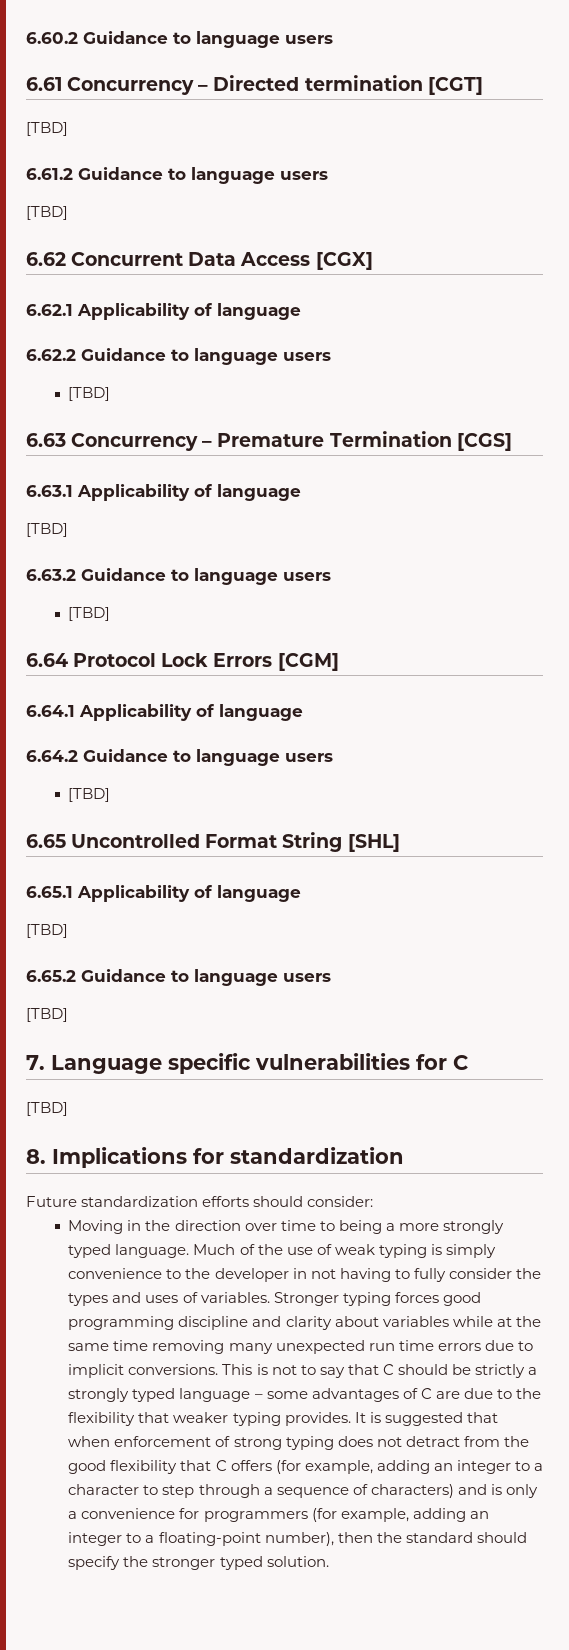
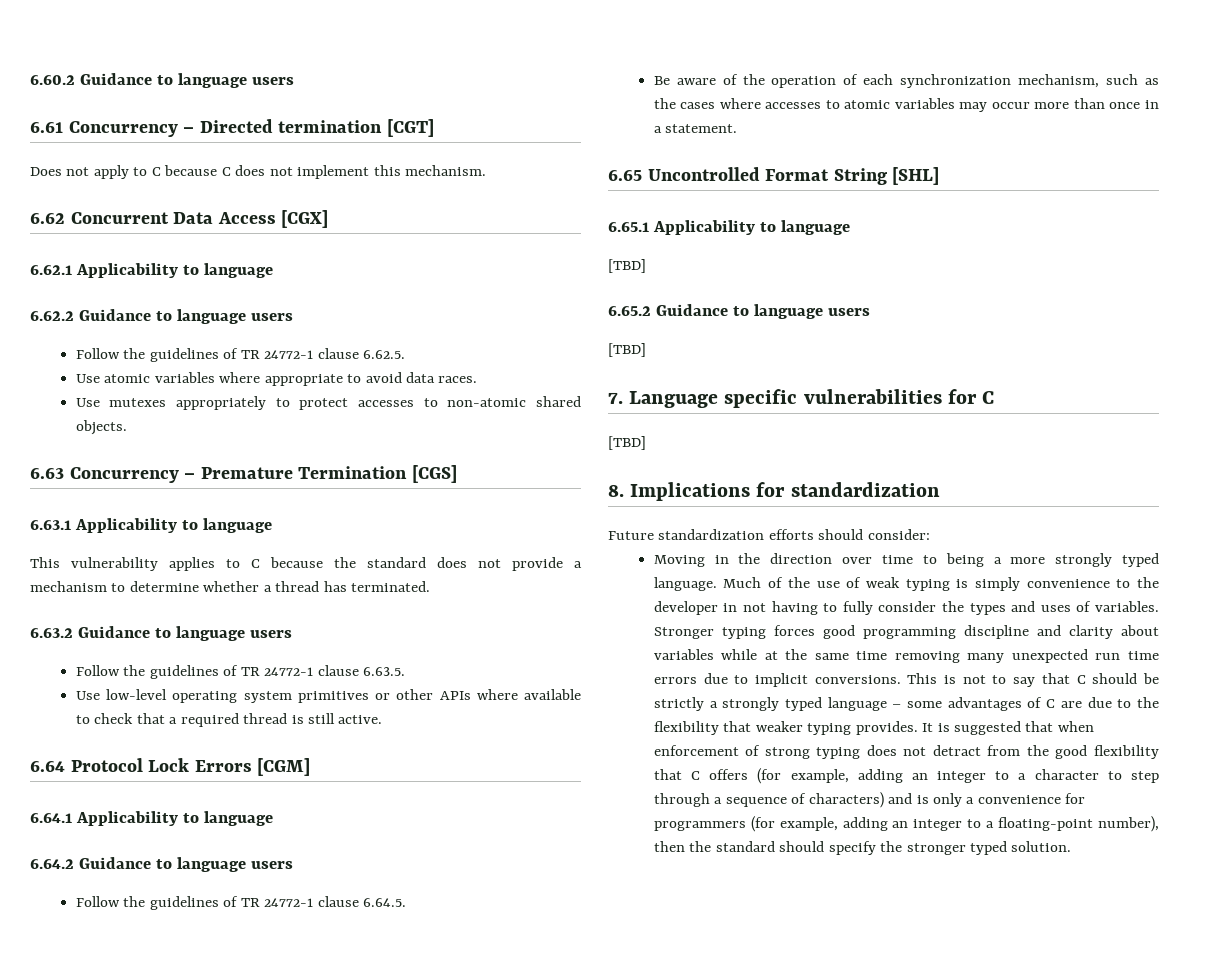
[26,122,68,136] [26,167,328,184] [26,206,68,220] [TBD] // 6.61.2 Guidance to language users // [TBD] -> [30,165,487,179] Does not apply to C because C does not implement this mechanism.
[194,303,213,316] of -> [182,265,199,275] to
[68,387,111,401] [TBD] -> [75,348,405,362] [75,372,478,386] [75,396,582,410] [75,420,127,435] Follow the guidelines of TR 24772-1 clause 6.62.5. // Use atomic variables where appropriate to avoid data races. // Use mutexes appropriately to protect accesses to non-atomic shared objects.
[194,484,301,501] [26,523,68,537] of language // [TBD] -> [181,518,272,533] [30,557,582,571] [30,581,431,592] to language // This vulnerability applies to C because the standard does not provide a mechanism to determine whether a thread has terminated.
[68,607,111,621] [TBD] -> [75,665,405,679] [75,689,582,703] [75,713,383,727] Follow the guidelines of TR 24772-1 clause 6.63.5. // Use low-level operating system primitives or other APIs where available to check that a required thread is still active.
[196,704,215,717] of -> [182,813,199,823] to
[68,788,111,802] [TBD] -> [75,896,406,910] [653,74,1159,88] [653,98,1159,112] [653,124,738,133] Follow the guidelines of TR 24772-1 clause 6.64.5. // Be aware of the operation of each synchronization mechanism, such as the cases where accesses to atomic variables may occur more than once in a statement.
[194,885,213,898] of -> [759,222,776,232] to

